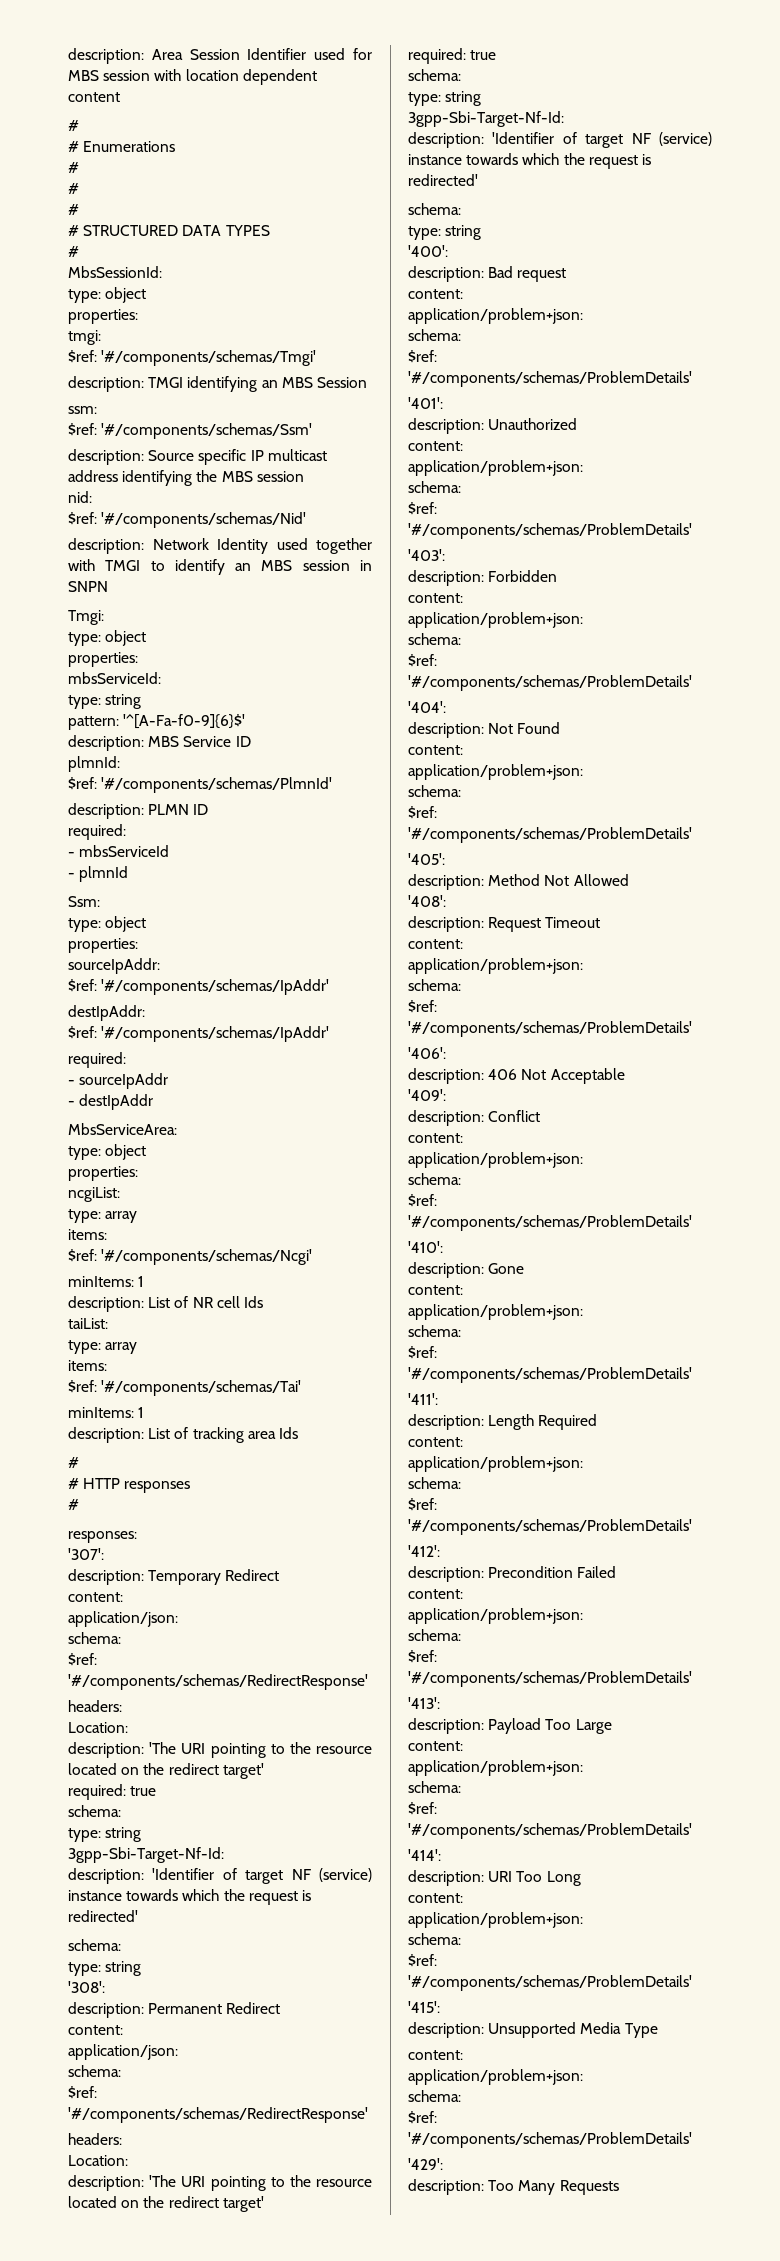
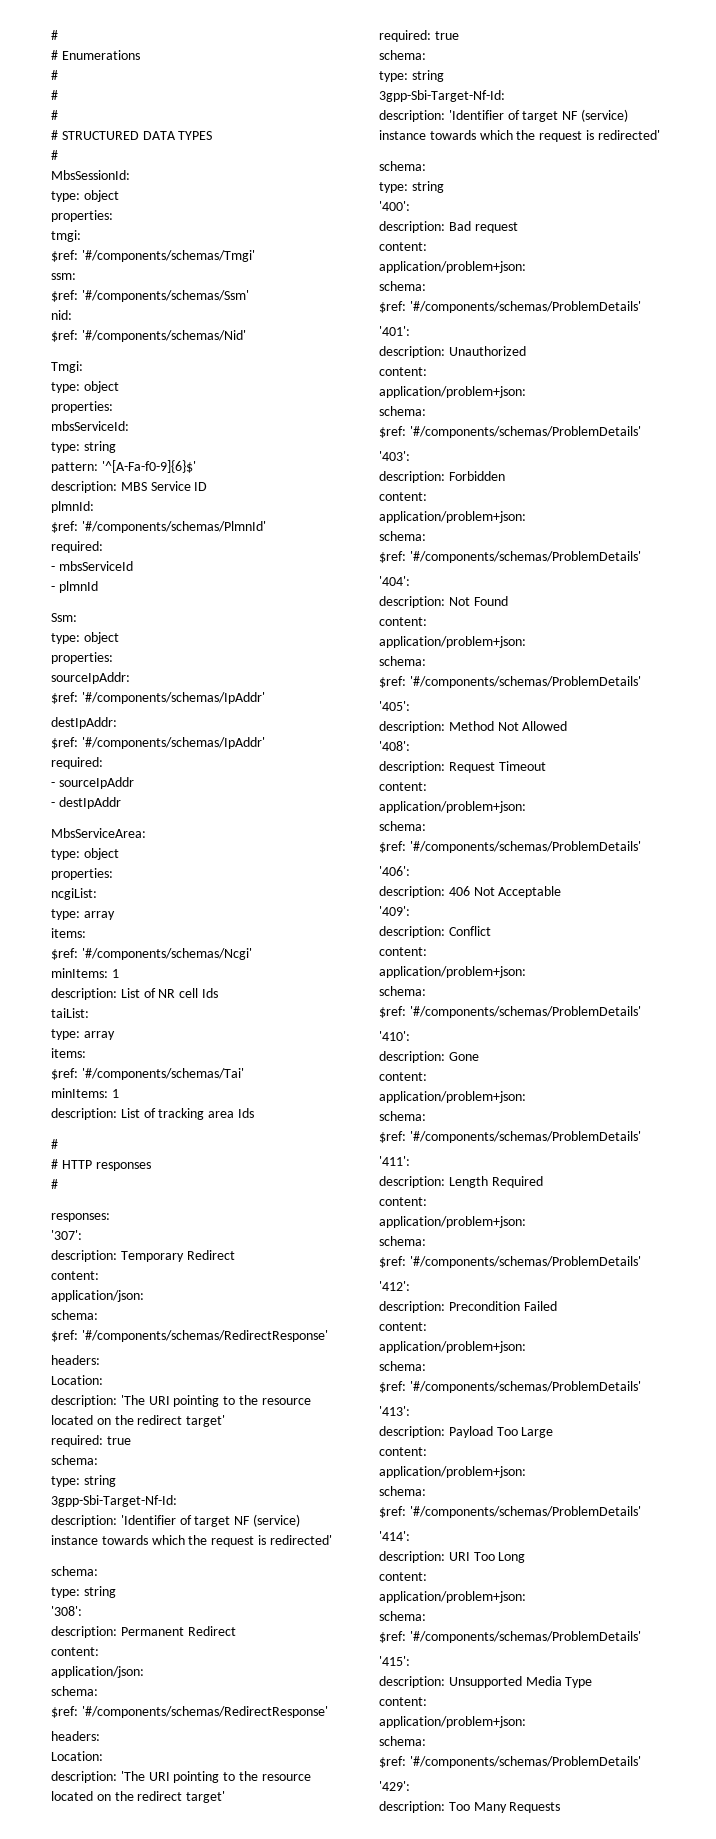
[68,48,373,64] [68,69,317,85] [68,92,120,102] description: Area Session Identifier used for MBS session with location dependent content // -> (51, 35) none
[68,376,367,392] [68,406,97,414] [68,423,313,439] [68,449,327,465] [68,470,304,486] [68,491,92,503] [68,512,307,528] [68,538,372,554] [68,559,372,575] [68,581,108,592] description: TMGI identifying an MBS Session // ssm: // $ref: '#/components/schemas/Ssm' // description: Source specific IP multicast address identifying the MBS session // nid: // $ref: '#/components/schemas/Nid' // description: Network Identity used together with TMGI to identify an MBS session in SNPN -> [51,273,76,280] [51,290,249,302] [51,310,72,320] [51,330,246,342] ssm: // $ref: '#/components/schemas/Ssm' // nid: // $ref: '#/components/schemas/Nid'
[68,803,209,819] // description: PLMN ID -> (266, 527) none

